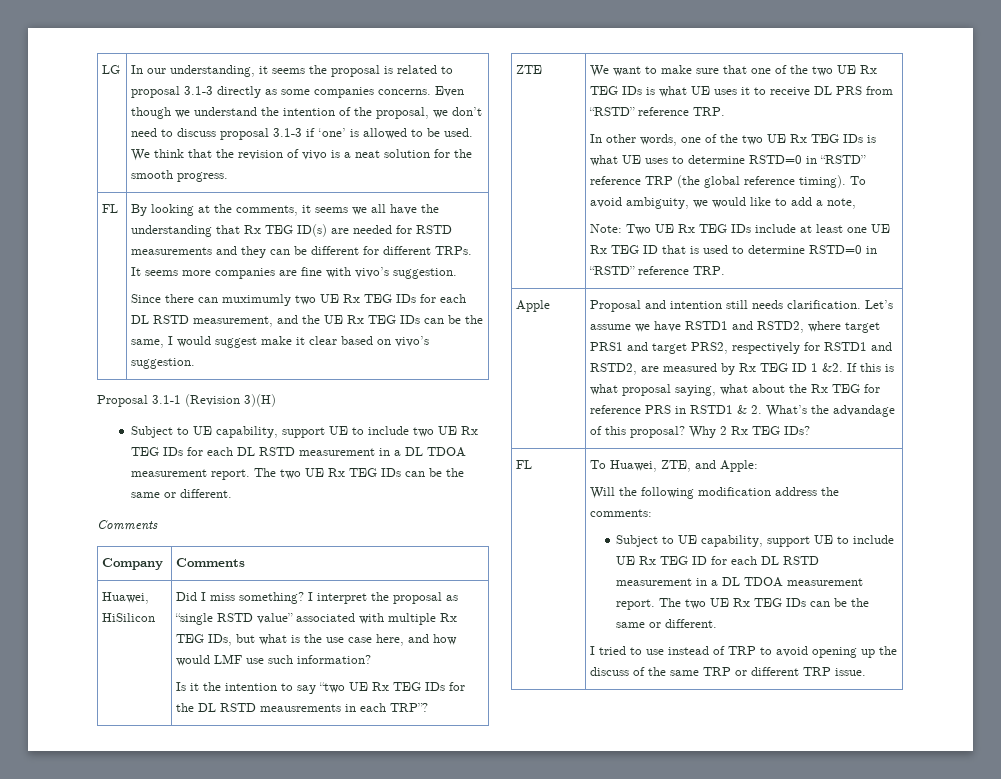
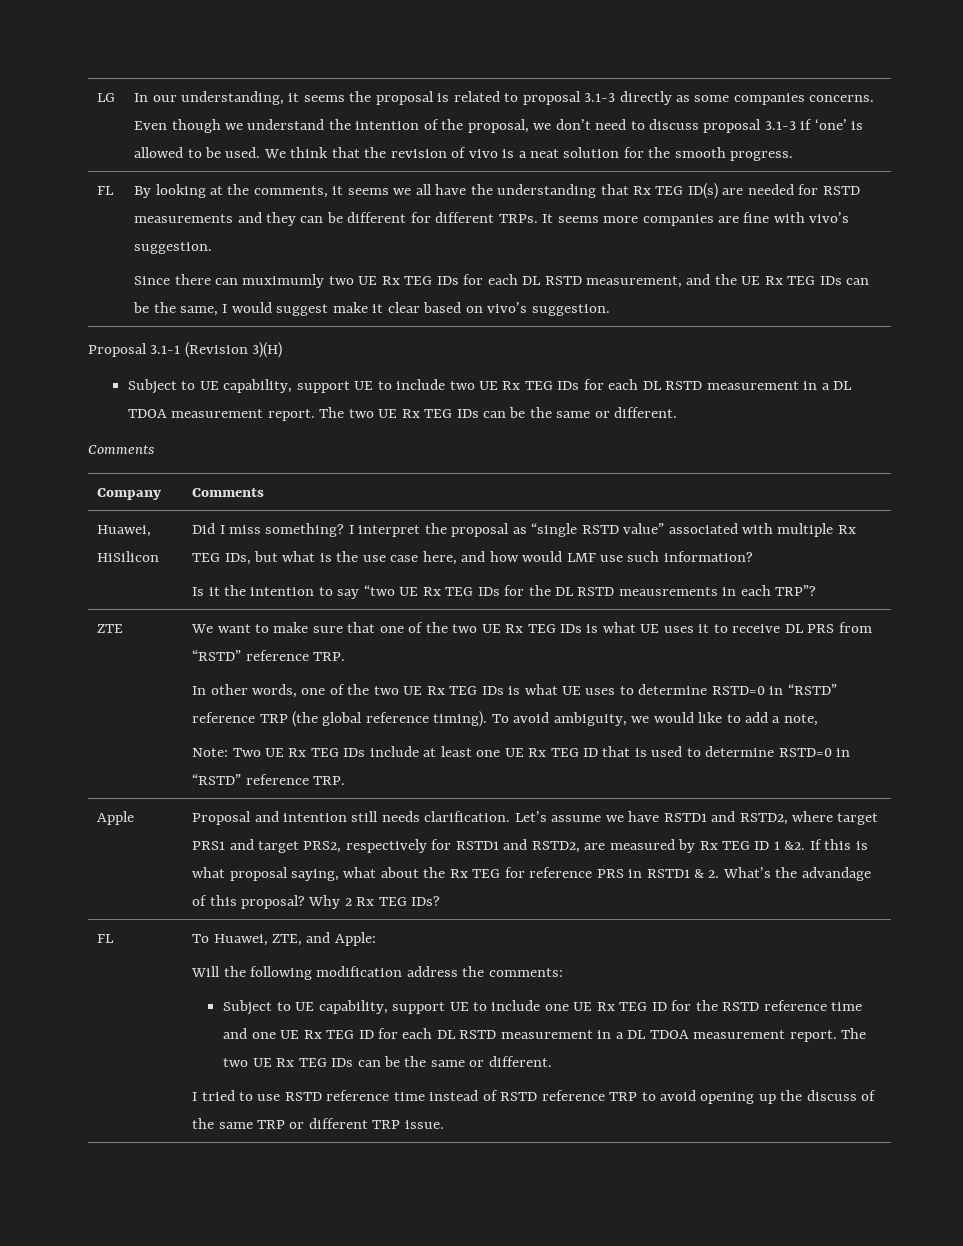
(895, 539) none -> [544,1000,862,1011] [223,1028,276,1039] one UE Rx TEG ID for the RSTD reference time and one
[668,646,726,655] instead of -> [284,1090,605,1101] RSTD reference time instead of RSTD reference

